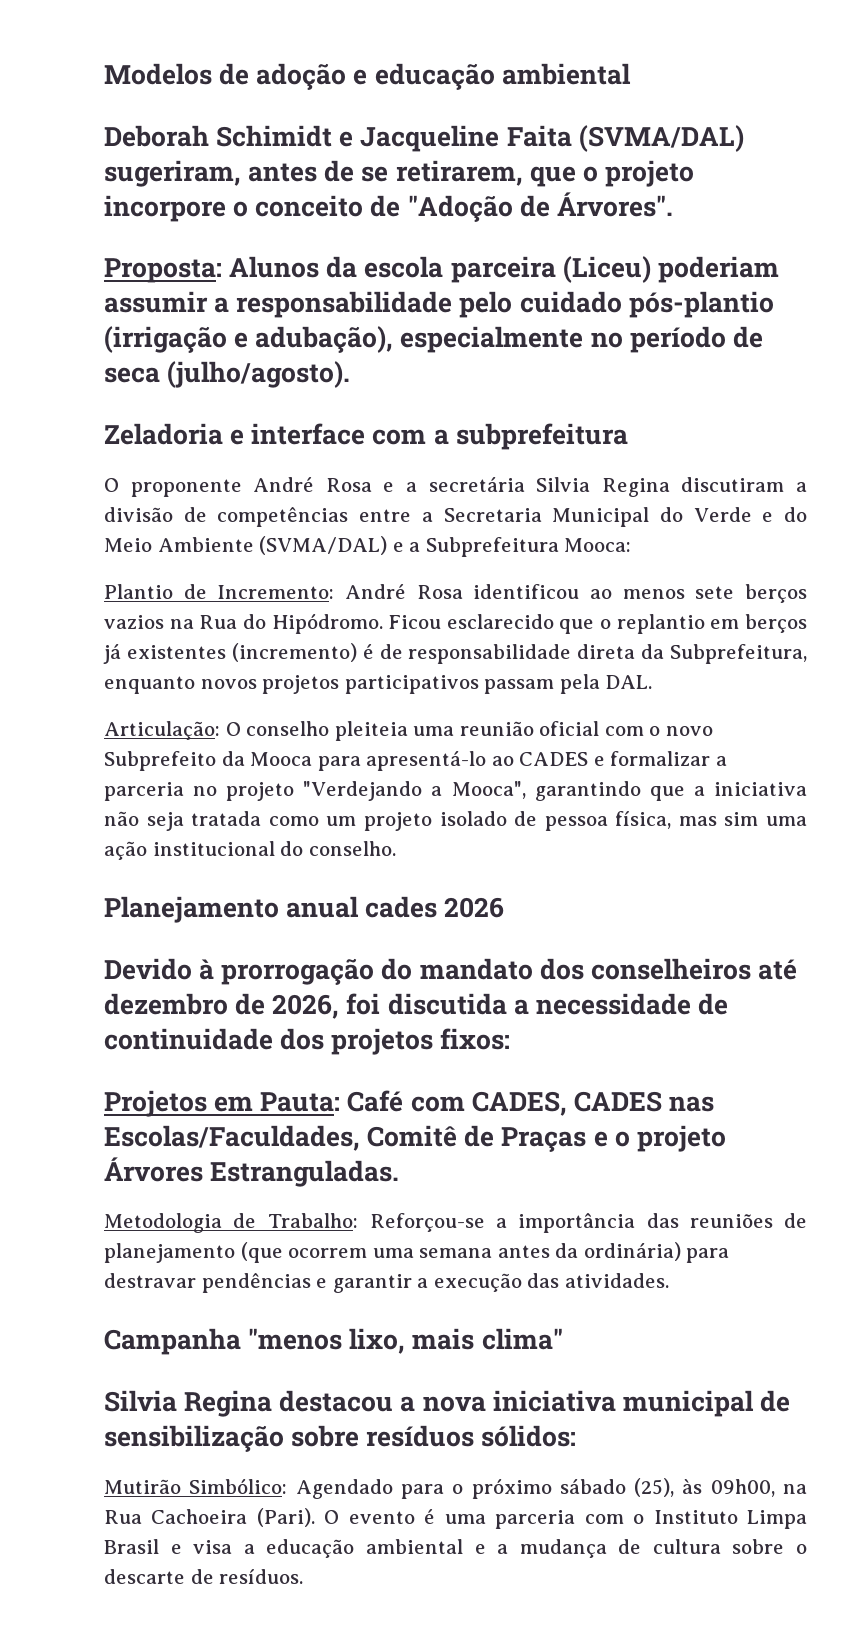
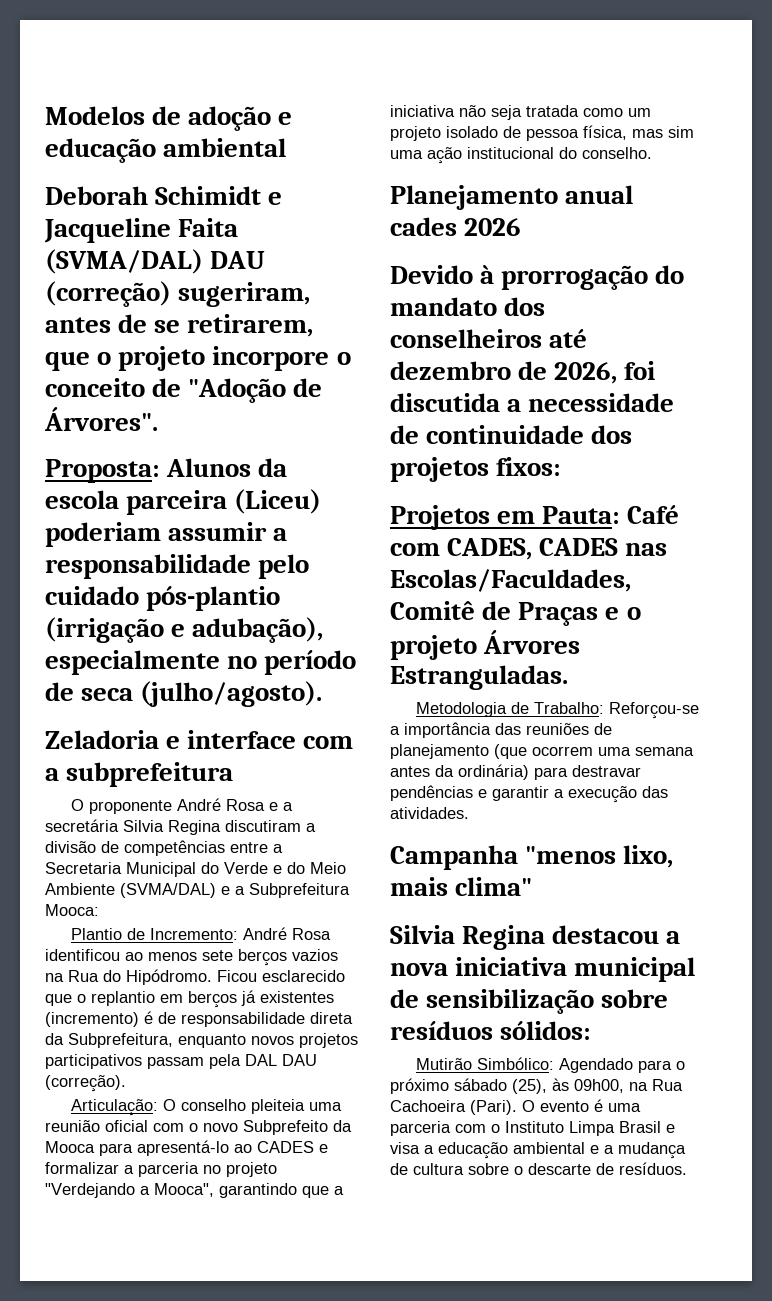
(744, 138) none -> [210,251,266,269] [45,281,171,307] DAU (correção)
[605,675,653,689] DAL. -> [245,1054,317,1066] [45,1075,126,1092] DAL DAU (correção).

